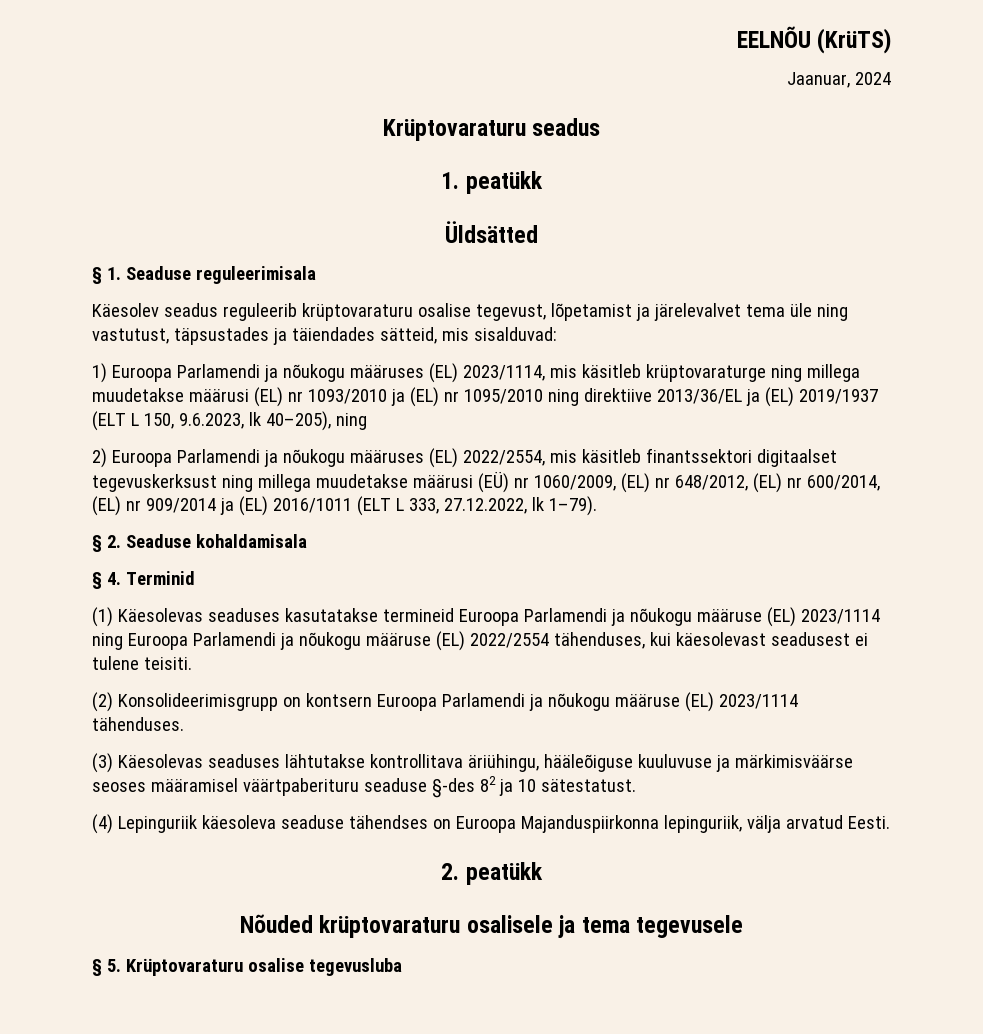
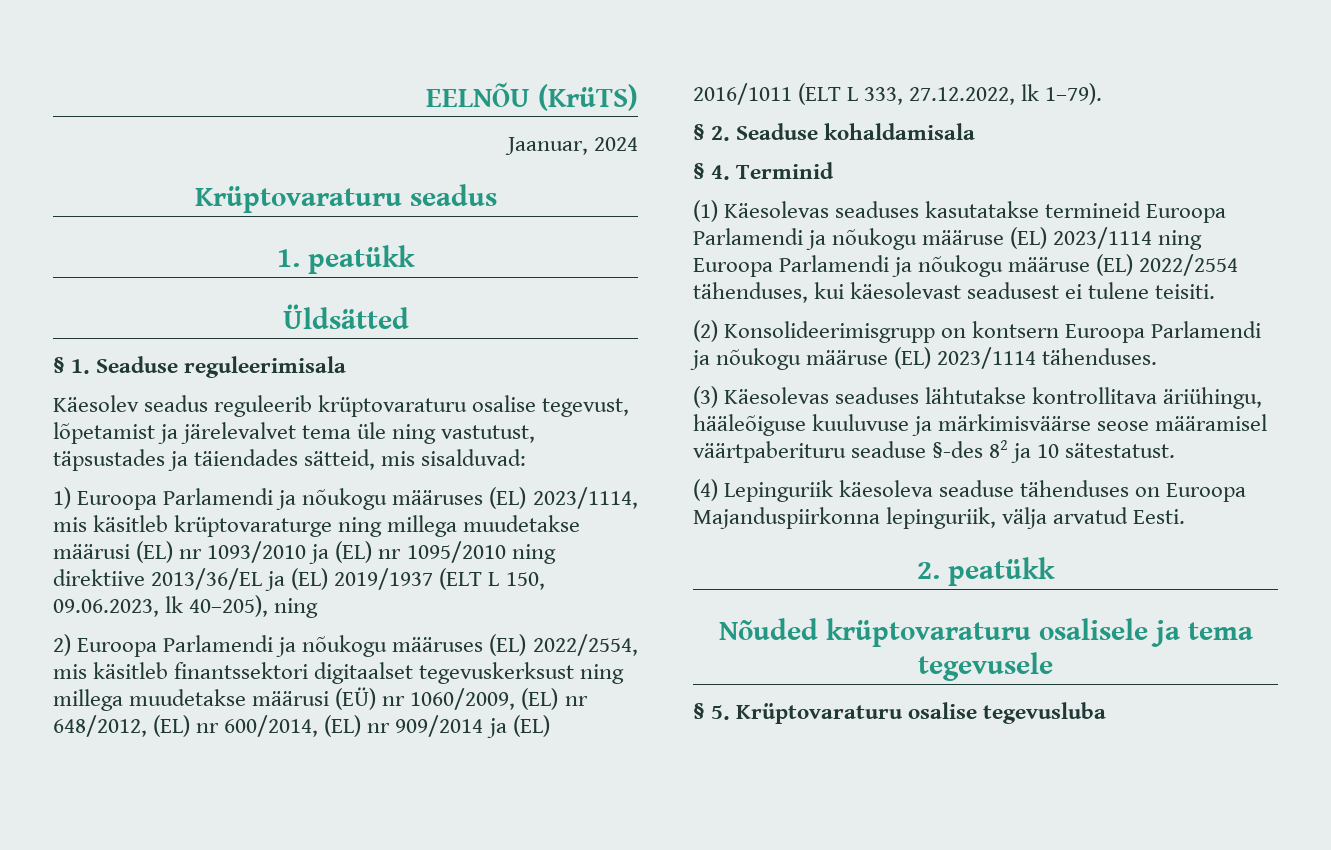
[178,413,244,429] 9.6.2023, -> [53,599,159,617] 09.06.2023,
[92,782,146,792] seoses -> [1097,421,1150,431] seose
[348,815,428,829] tähendses -> [1020,480,1130,497] tähenduses

